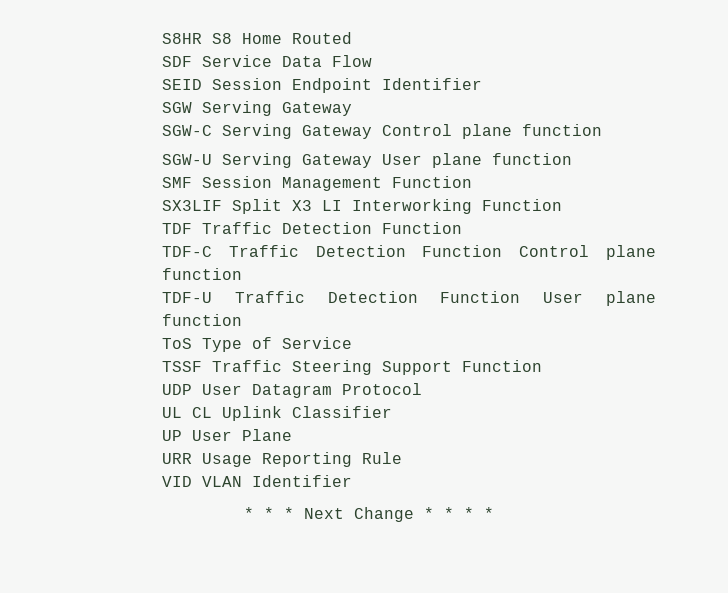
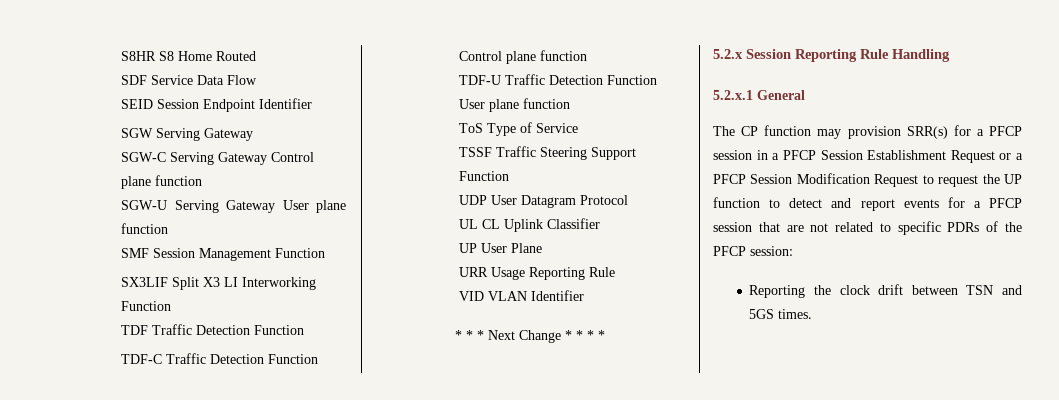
(494, 513) none -> [713,49,950,62] [713,90,805,100] [713,125,1022,139] [713,150,1023,163] [713,173,1022,187] [713,197,1022,211] [713,221,1022,235] [713,246,793,256] [749,284,1022,298] [749,309,813,319] // 5.2.x Session Reporting Rule Handling // 5.2.x.1 General // The CP function may provision SRR(s) for a PFCP session in a PFCP Session Establishment Request or a PFCP Session Modification Request to request the UP function to detect and report events for a PFCP session that are not related to specific PDRs of the PFCP session: // Reporting the clock drift between TSN and 5GS times.

